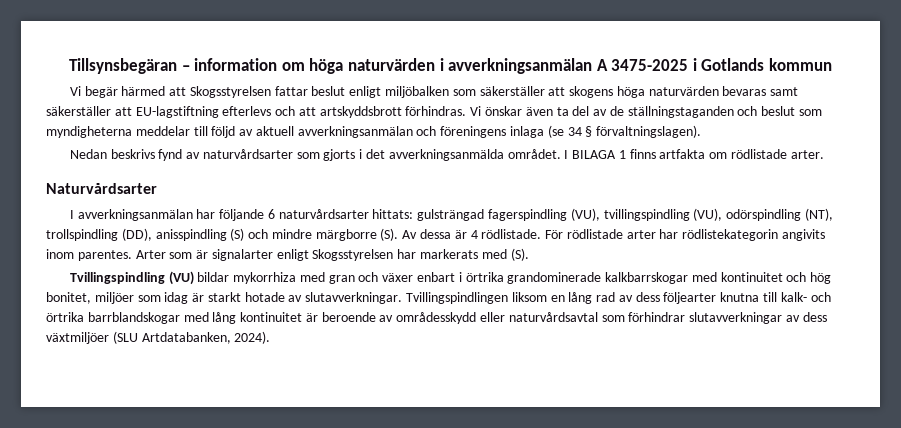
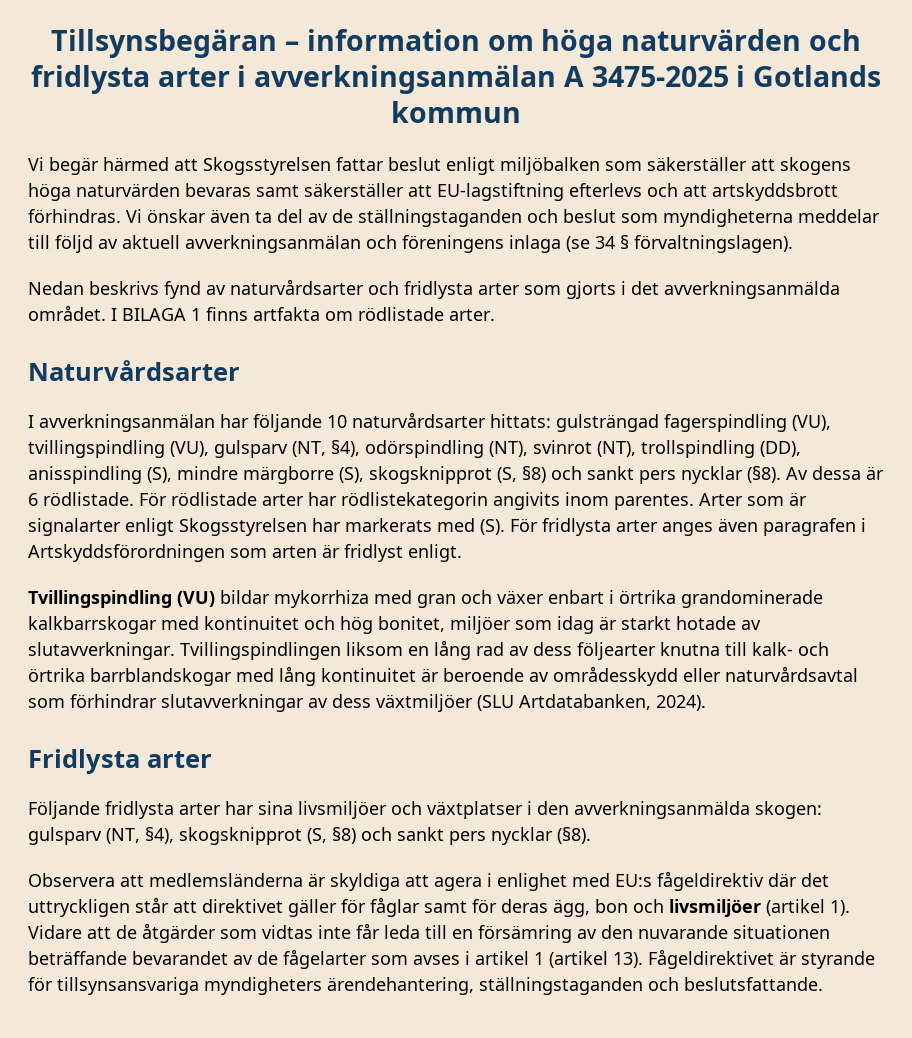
(435, 64) none -> [808,29,861,51] [31,65,230,94] och fridlysta arter
(293, 154) none -> [368,281,520,299] och fridlysta arter
[267,209,275,219] 6 -> [327,415,347,428] 10
[726,208,833,221] [46,228,399,241] odörspindling (NT), trollspindling (DD), anisspindling (S) och mindre märgborre (S). -> [214,440,801,458] [28,466,781,484] gulsparv (NT, §4), odörspindling (NT), svinrot (NT), trollspindling (DD), anisspindling (S), mindre märgborre (S), skogsknipprot (S, §8) och sankt pers nycklar (§8).
[470,230,478,239] 4 -> [28,493,38,506] 6
(529, 254) none -> [510,518,866,536] [28,544,462,562] För fridlysta arter anges även paragrafen i Artskyddsförordningen som arten är fridlyst enligt.
(271, 337) none -> [28,749,212,774] [28,801,822,819] [28,827,591,845] [28,871,829,891] [28,897,850,917] [28,923,830,943] [28,949,875,969] [28,977,823,995] // Fridlysta arter // Följande fridlysta arter har sina livsmiljöer och växtplatser i den avverkningsanmälda skogen: gulsparv (NT, §4), skogsknipprot (S, §8) och sankt pers nycklar (§8). // Observera att medlemsländerna är skyldiga att agera i enlighet med EU:s fågeldirektiv där det uttryckligen står att direktivet gäller för fåglar samt för deras ägg, bon och livsmiljöer (artikel 1). Vidare att de åtgärder som vidtas inte får leda till en försämring av den nuvarande situationen beträffande bevarandet av de fågelarter som avses i artikel 1 (artikel 13). Fågeldirektivet är styrande för tillsynsansvariga myndigheters ärendehantering, ställningstaganden och beslutsfattande.

